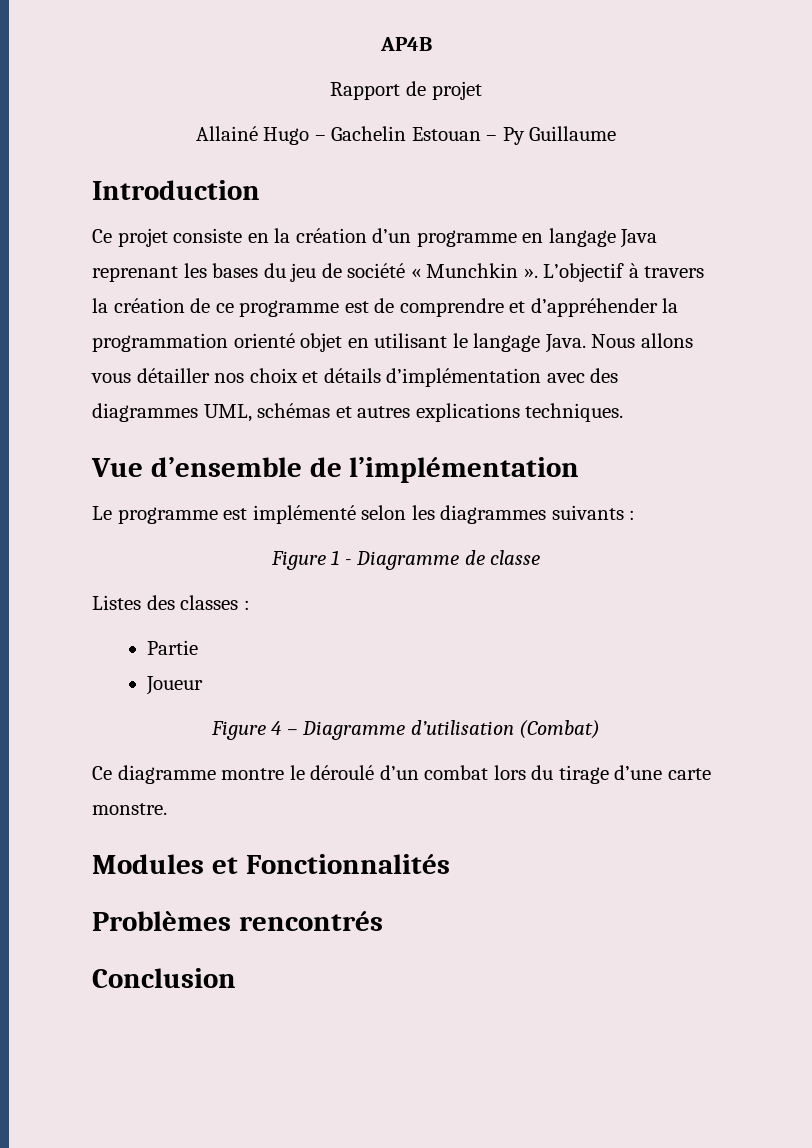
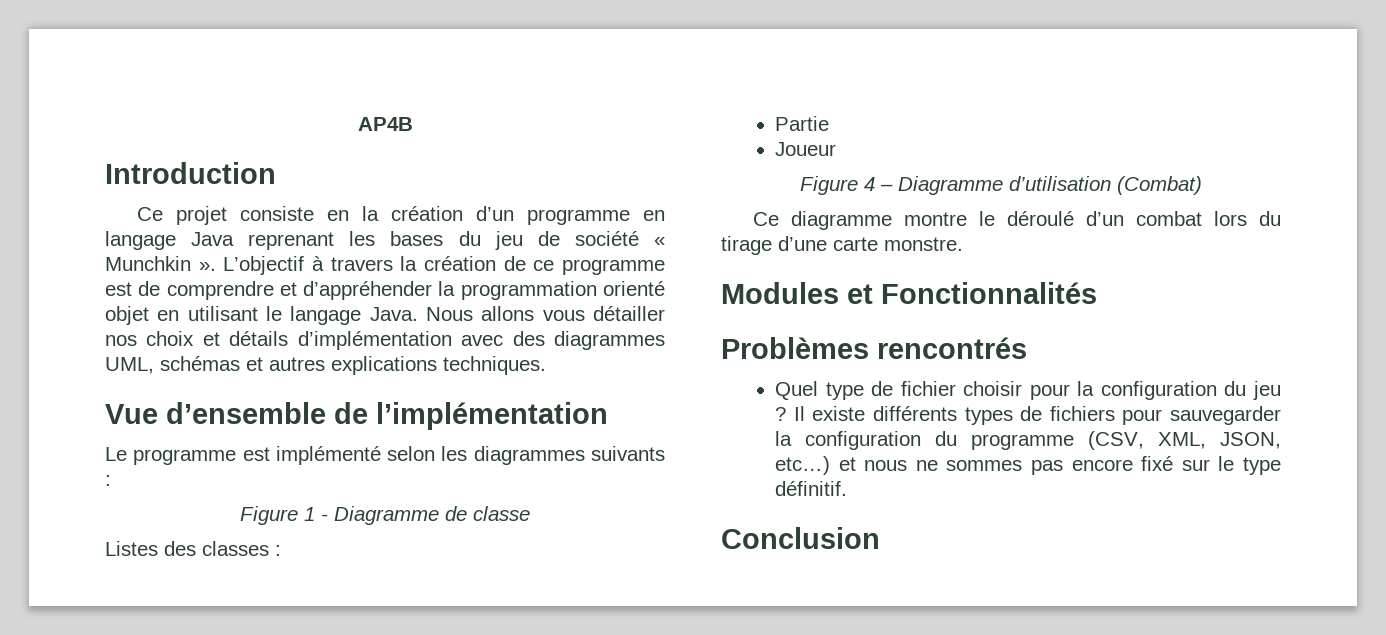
[330,81,482,100] [195,126,617,145] // Rapport de projet // Allainé Hugo – Gachelin Estouan – Py Guillaume -> (413, 124) none
(383, 921) none -> [775,381,1281,400] [775,406,1281,425] [775,431,1281,450] [775,456,1281,475] [775,481,848,496] // Quel type de fichier choisir pour la configuration du jeu ? Il existe différents types de fichiers pour sauvegarder la configuration du programme (CSV, XML, JSON, etc…) et nous ne sommes pas encore fixé sur le type définitif.

